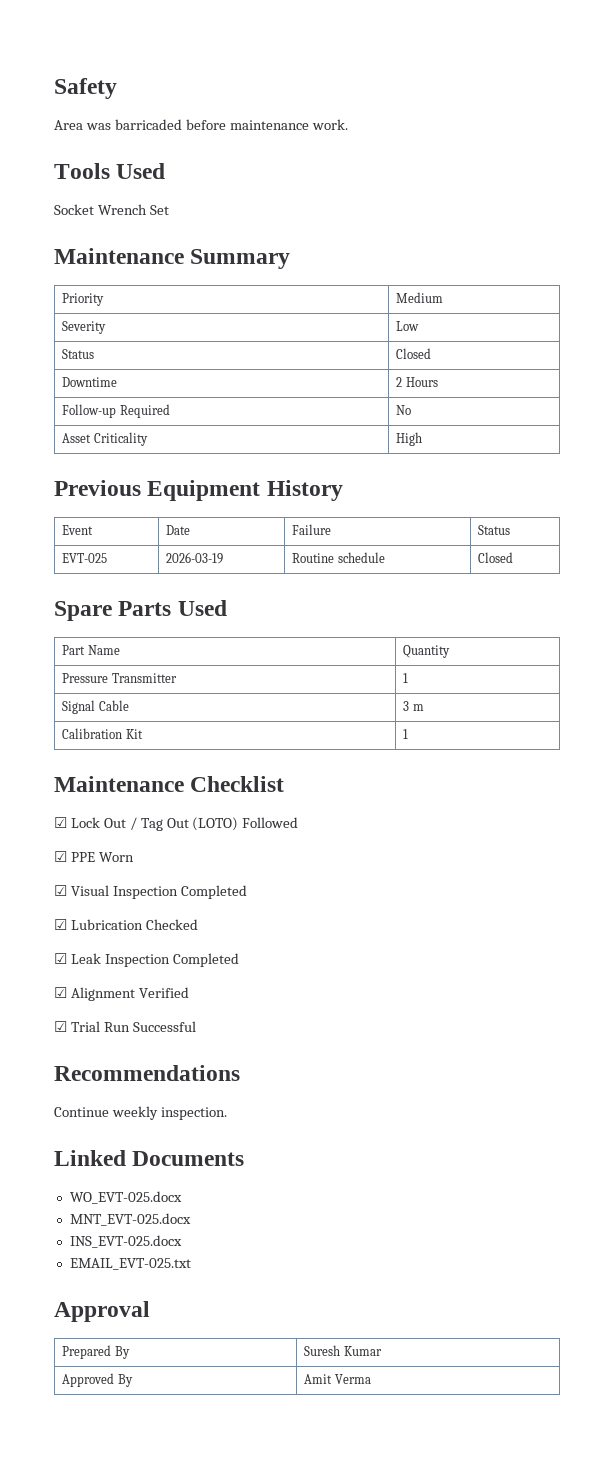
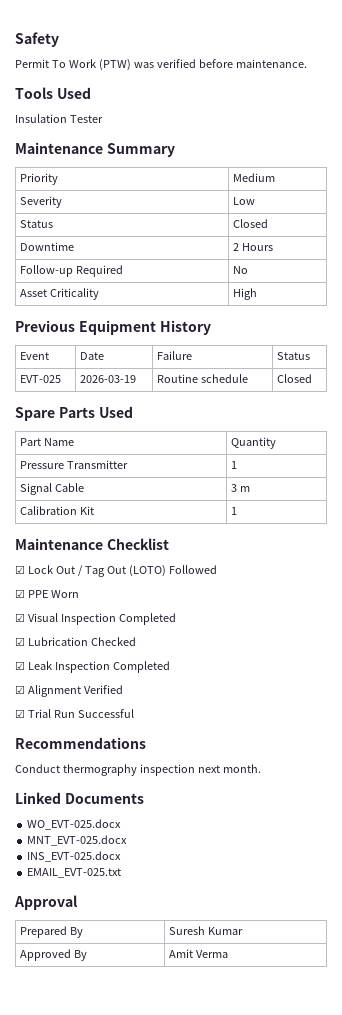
[54,119,348,130] Area was barricaded before maintenance work. -> [15,59,307,71] Permit To Work (PTW) was verified before maintenance.
[54,204,169,215] Socket Wrench Set -> [15,114,103,123] Insulation Tester
[54,1106,227,1120] Continue weekly inspection. -> [15,764,261,776] Conduct thermography inspection next month.

